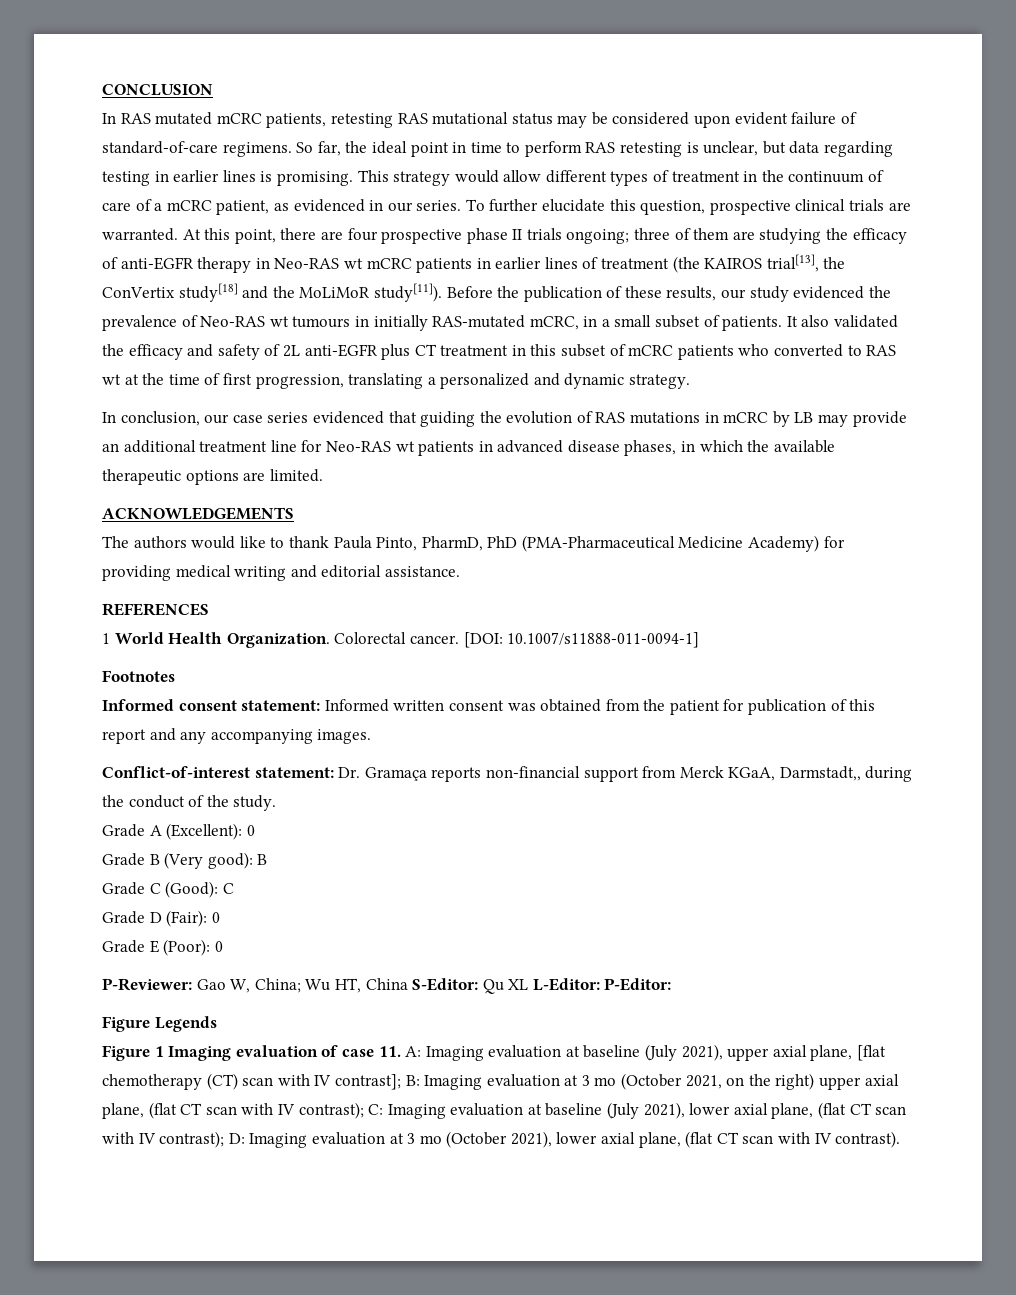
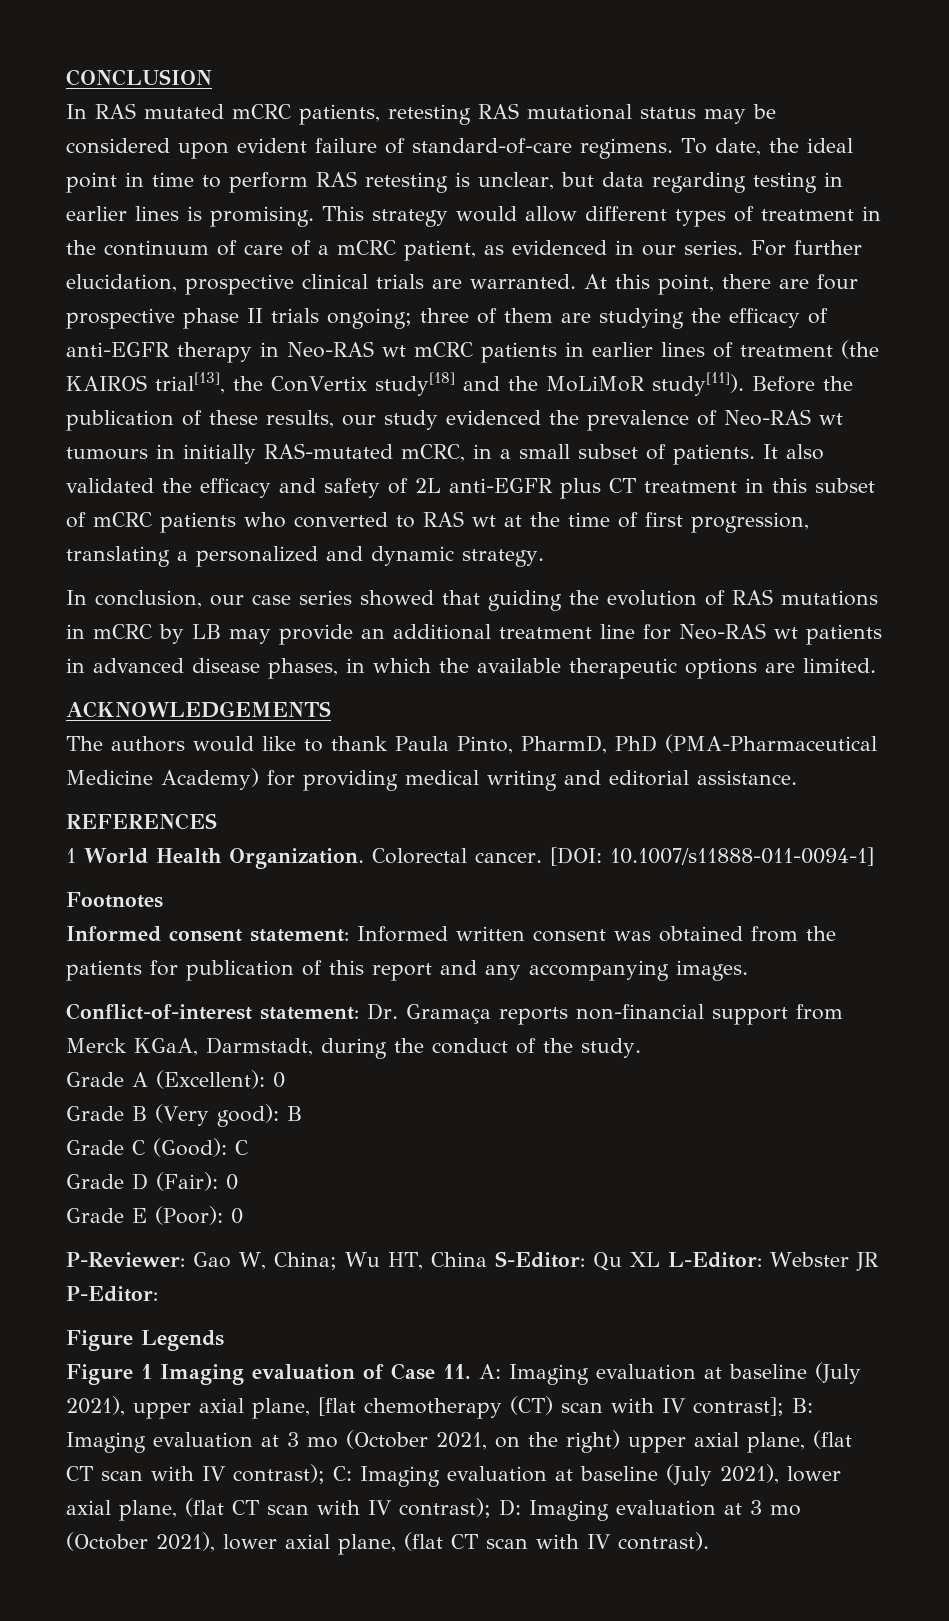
[296,141,341,156] So far, -> [681,138,761,156] To date,
[465,199,706,215] To further elucidate this question, -> [751,240,862,256] [66,274,177,292] For further elucidation,
[312,411,384,424] evidenced -> [360,590,434,606] showed
[669,700,720,715] patient -> [66,960,142,981] patients
[779,766,861,781] Darmstadt,, -> [206,1037,313,1056] Darmstadt,
(600, 984) none -> [769,1252,879,1271] Webster JR
[341,1049,374,1057] case -> [391,1363,435,1380] Case

